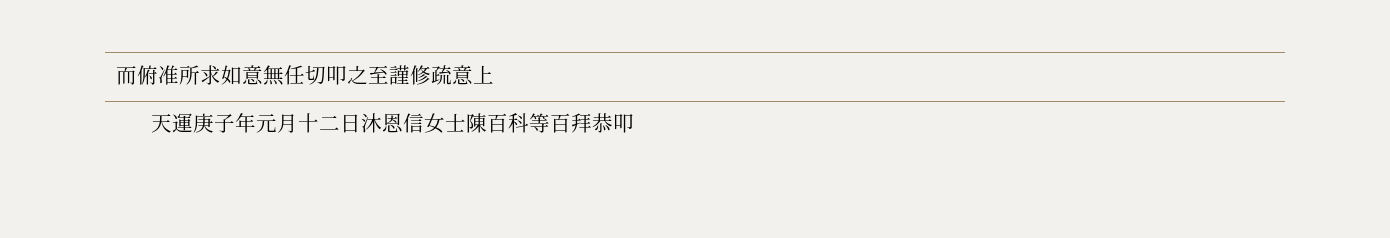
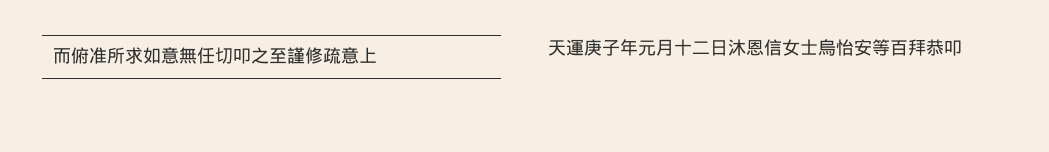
[465,113,529,133] 陳百科 -> [818,39,872,56] 烏怡安

